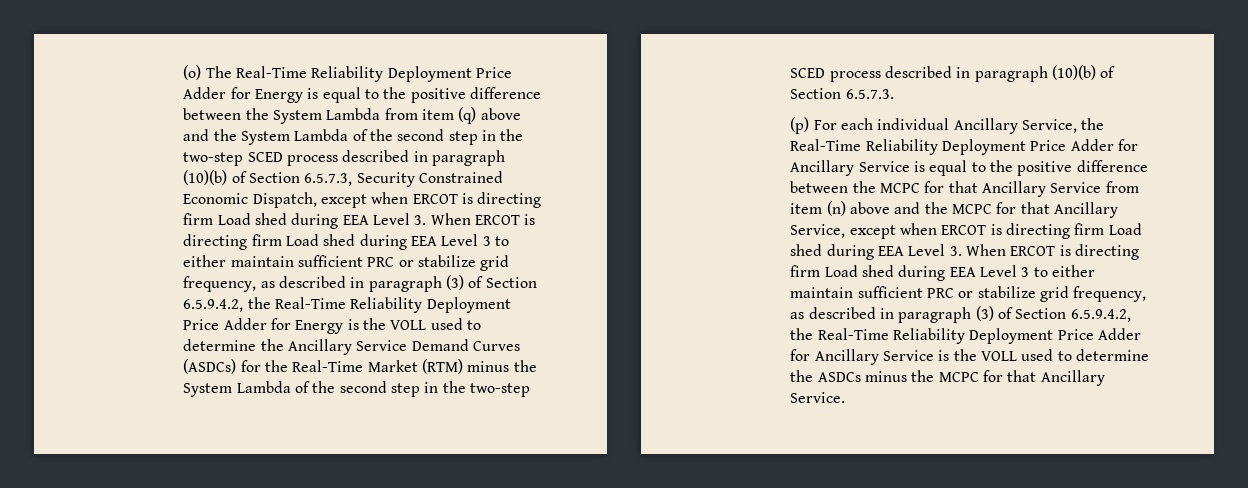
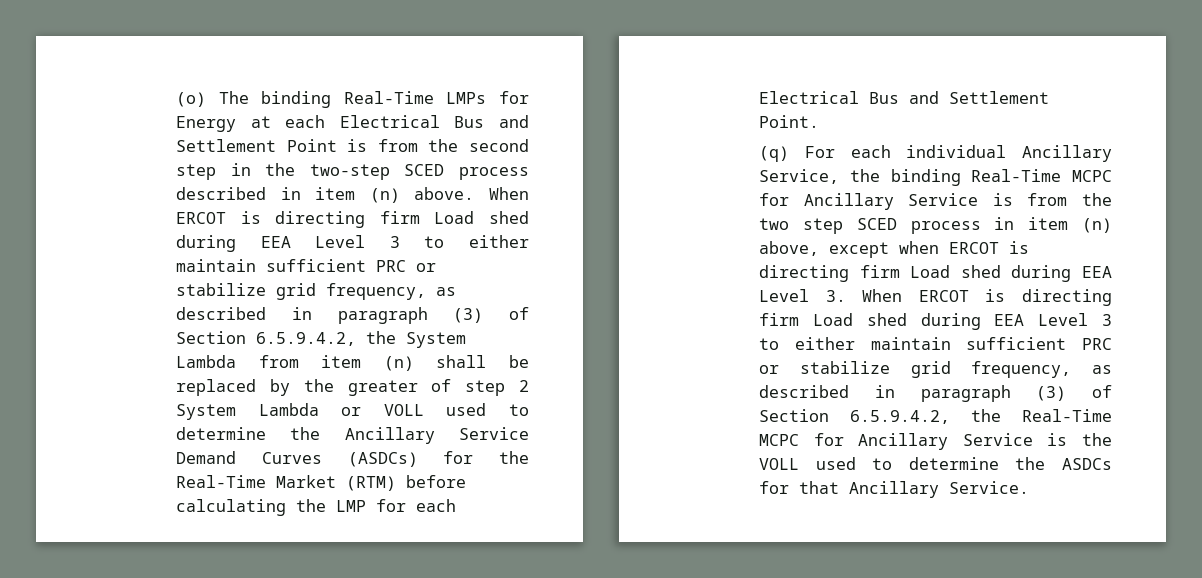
[235,66,512,82] [183,87,541,103] [183,107,521,124] [183,129,368,145] Real-Time Reliability Deployment Price Adder for Energy is equal to the positive difference between the System Lambda from item (q) above and the System Lambda of -> [261,91,529,108] [176,115,529,132] [176,139,418,152] binding Real-Time LMPs for Energy at each Electrical Bus and Settlement Point is from
[431,150,505,166] [183,170,503,187] [183,192,317,208] paragraph (10)(b) of Section 6.5.7.3, Security Constrained Economic Dispatch, -> [315,187,529,203] [176,211,529,228] [176,235,529,252] [176,259,437,272] [176,283,457,300] [176,307,529,324] [176,331,467,348] [176,355,529,371] [176,379,529,396] [176,403,529,420] [176,427,529,444] [176,451,529,467] [176,475,467,491] [176,499,457,516] [759,91,1050,104] [759,115,820,128] [759,145,1112,162] [759,169,1112,186] [759,193,1112,210] [759,217,1112,234] [759,241,820,256] item (n) above. When ERCOT is directing firm Load shed during EEA Level 3 to either maintain sufficient PRC or stabilize grid frequency, as described in paragraph (3) of Section 6.5.9.4.2, the System Lambda from item (n) shall be replaced by the greater of step 2 System Lambda or VOLL used to determine the Ancillary Service Demand Curves (ASDCs) for the Real-Time Market (RTM) before calculating the LMP for each Electrical Bus and Settlement Point. // (q) For each individual Ancillary Service, the binding Real-Time MCPC for Ancillary Service is from the two step SCED process in item (n) above,
[350,297,511,313] [183,318,481,334] [183,339,520,355] [183,359,537,374] [183,381,530,397] [790,65,1116,82] [790,88,894,99] [790,117,1105,134] [790,139,1138,155] [790,160,1148,176] [790,181,1139,197] [790,201,1118,218] [790,223,1142,239] [790,244,1139,260] [790,265,1095,281] [790,286,1147,302] [790,306,1131,323] [790,328,1141,344] Reliability Deployment Price Adder for Energy is the VOLL used to determine the Ancillary Service Demand Curves (ASDCs) for the Real-Time Market (RTM) minus the System Lambda of the second step in the two-step SCED process described in paragraph (10)(b) of Section 6.5.7.3. // (p) For each individual Ancillary Service, the Real-Time Reliability Deployment Price Adder for Ancillary Service is equal to the positive difference between the MCPC for that Ancillary Service from item (n) above and the MCPC for that Ancillary Service, except when ERCOT is directing firm Load shed during EEA Level 3. When ERCOT is directing firm Load shed during EEA Level 3 to either maintain sufficient PRC or stabilize grid frequency, as described in paragraph (3) of Section 6.5.9.4.2, the Real-Time Reliability Deployment Price Adder -> [759,434,800,446] MCPC
[864,370,979,382] minus the MCPC -> (1112, 464) none

